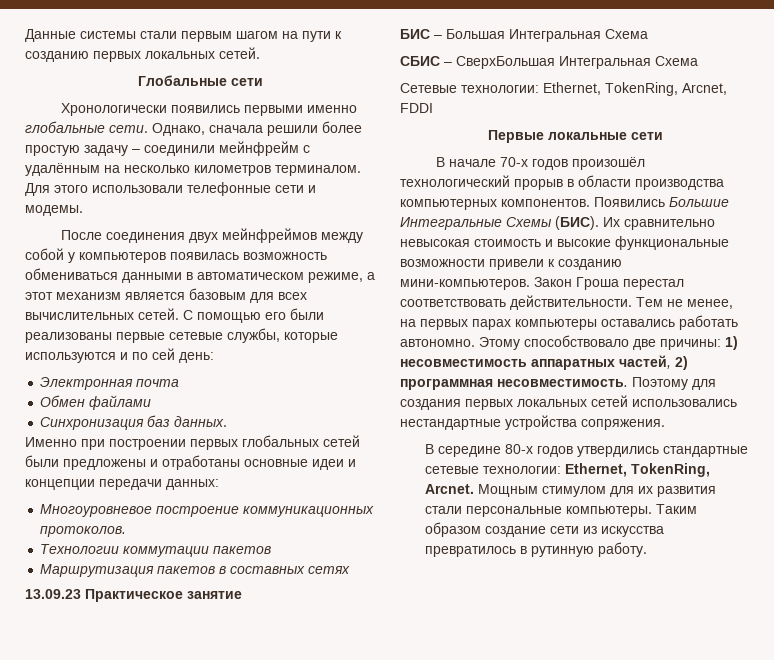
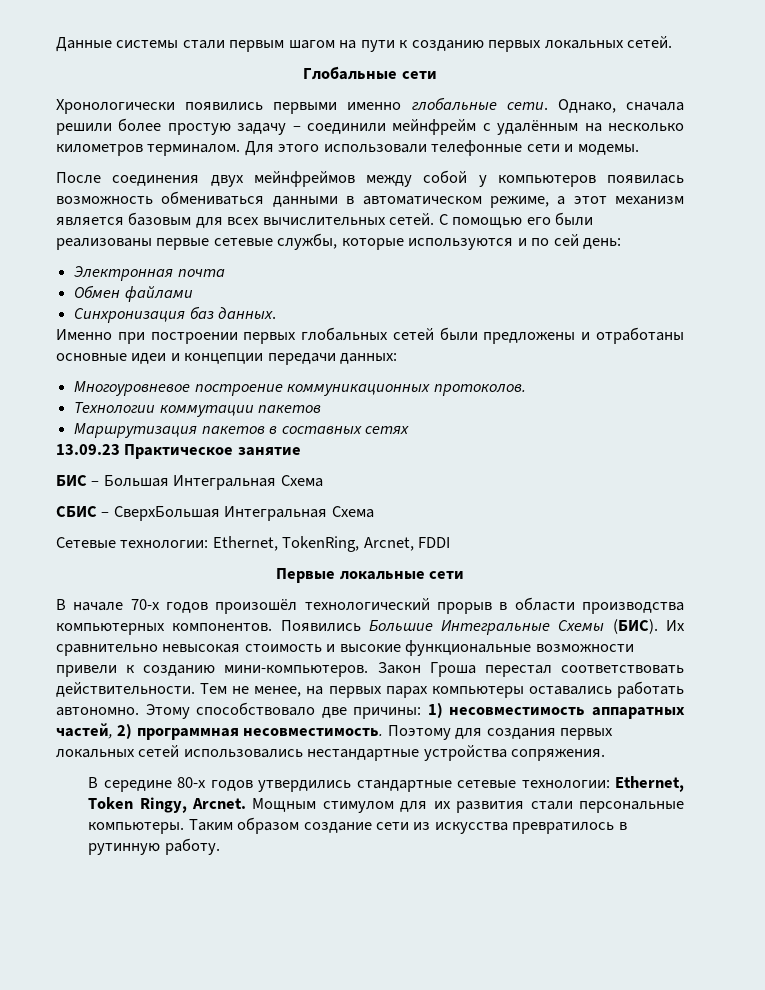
[631,463,711,477] TokenRing, -> [88,797,187,813] Token Ringу,

